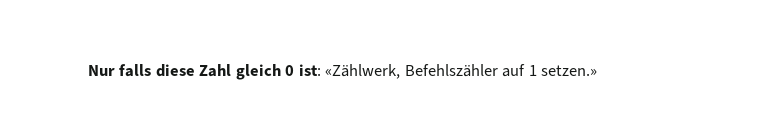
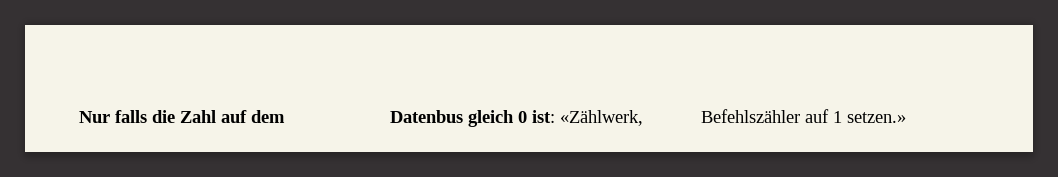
[155,64,232,77] diese Zahl -> [152,110,463,123] die Zahl auf dem Datenbus

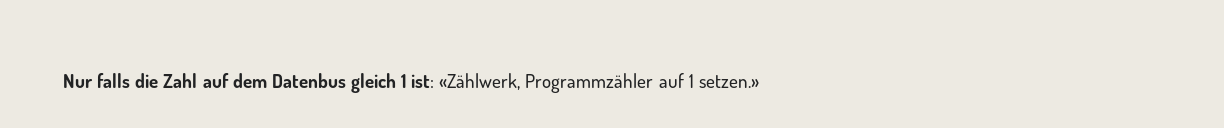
[518,111,527,123] 0 -> [401,74,407,88] 1
[701,109,800,123] Befehlszähler -> [525,73,654,93] Programmzähler

